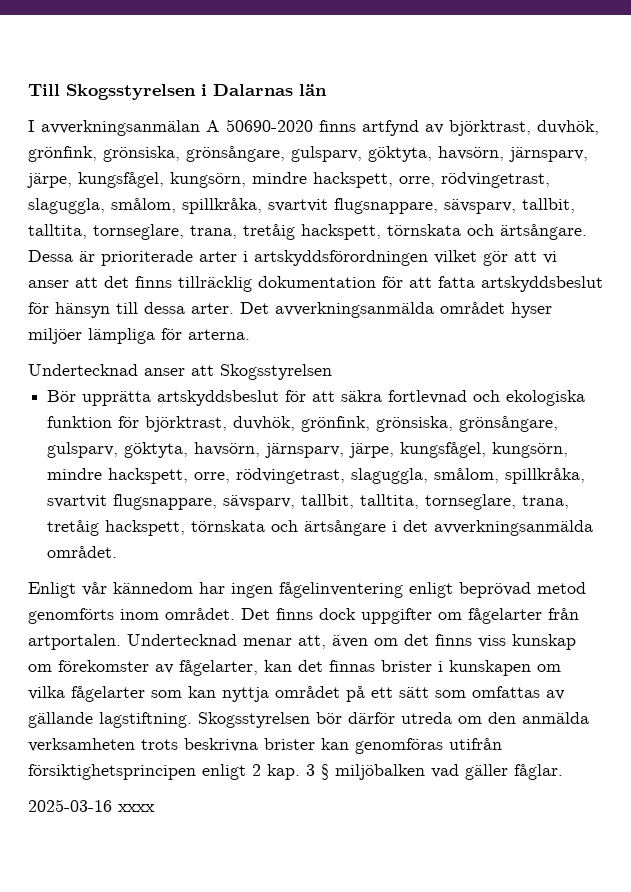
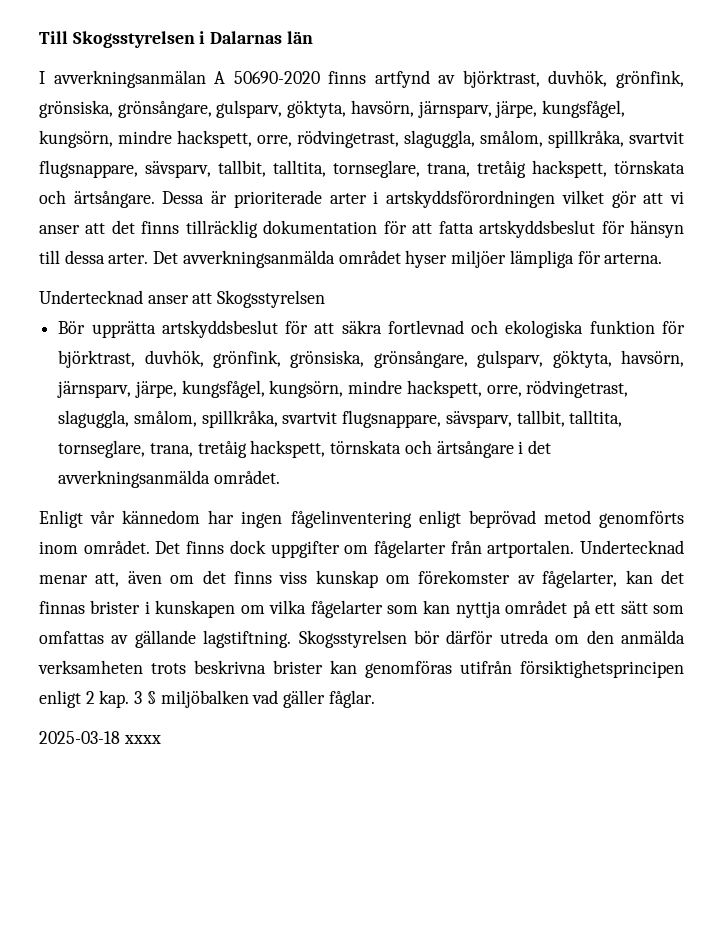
[28,799,112,812] 2025-03-16 -> [39,731,120,744] 2025-03-18

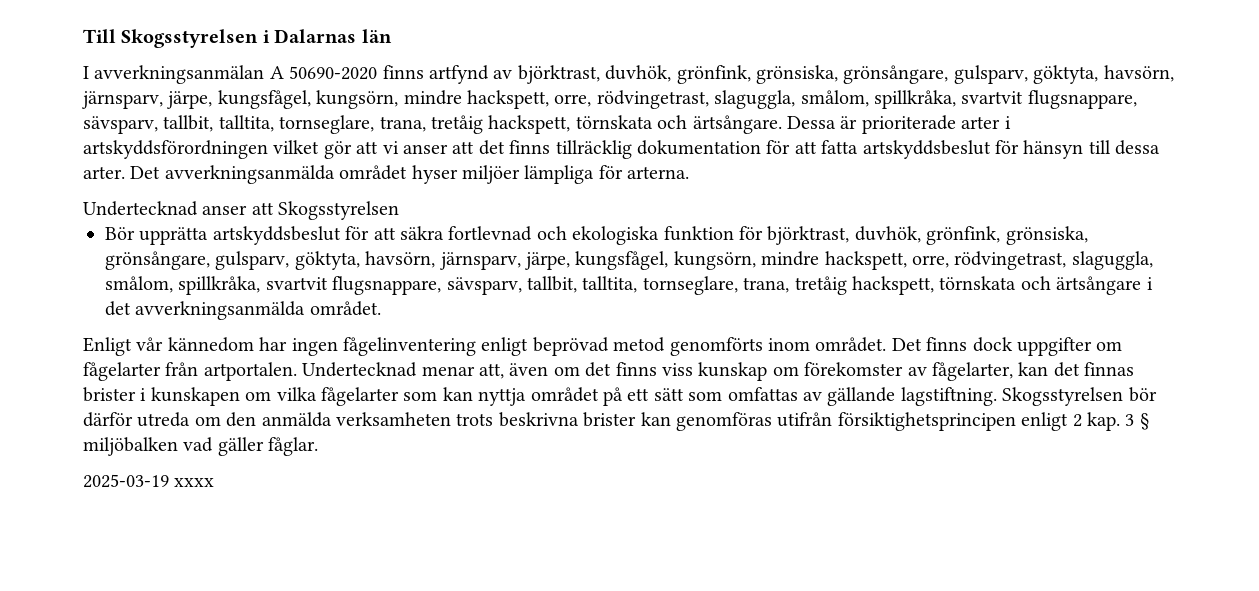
[39,731,120,744] 2025-03-18 -> [83,474,169,488] 2025-03-19

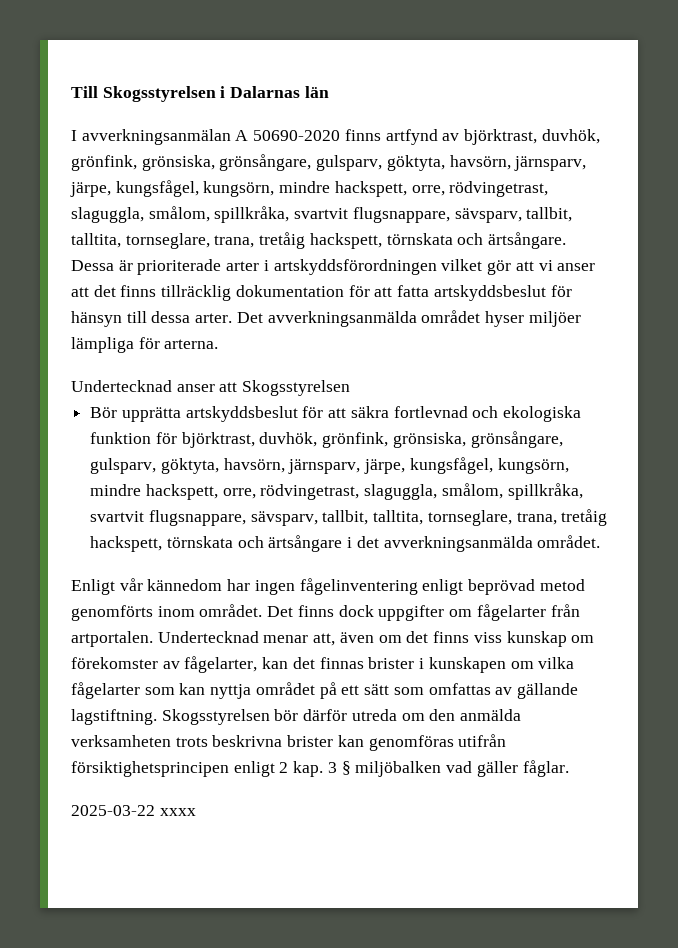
[83,474,169,488] 2025-03-19 -> [71,805,155,816] 2025-03-22

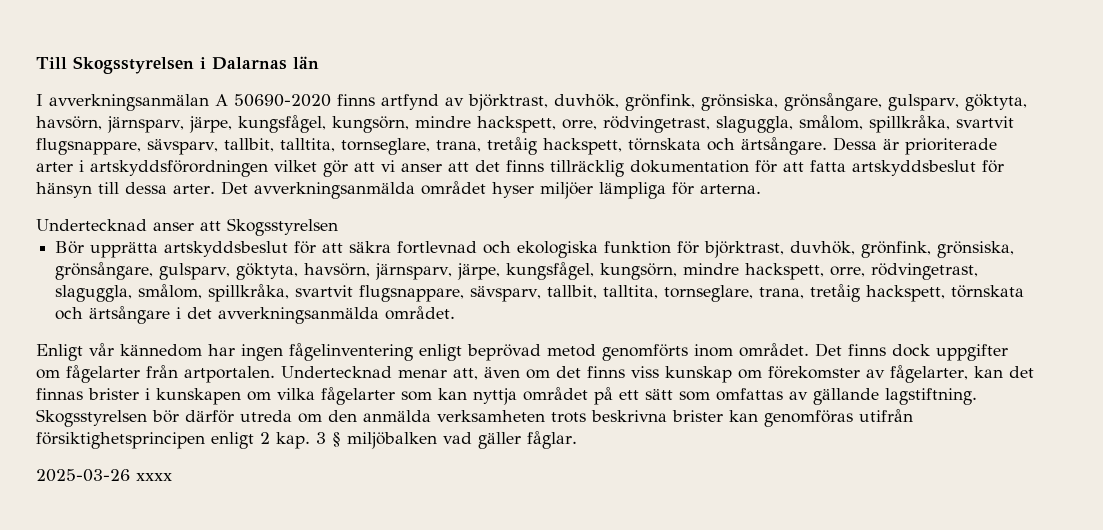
[71,805,155,816] 2025-03-22 -> [36,469,130,482] 2025-03-26

